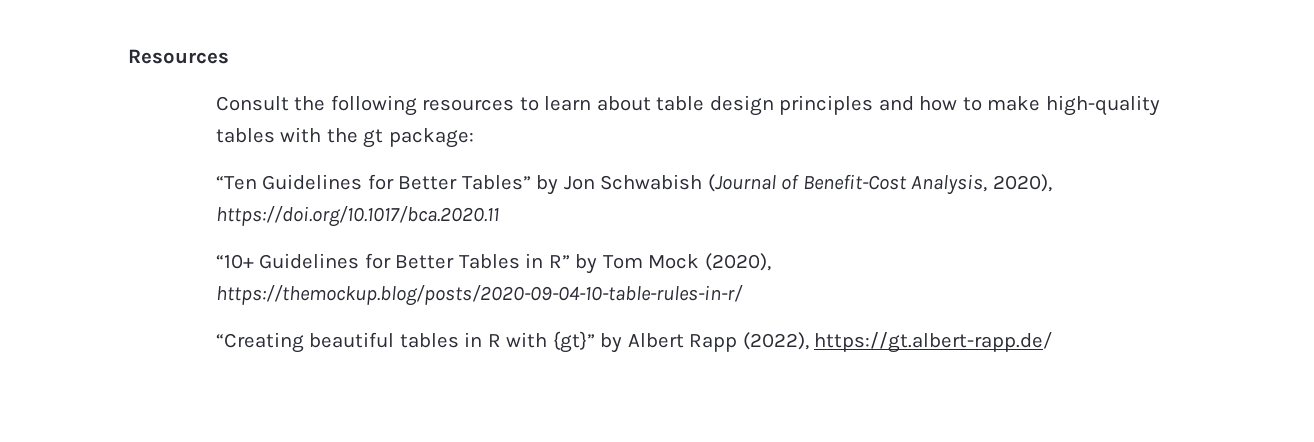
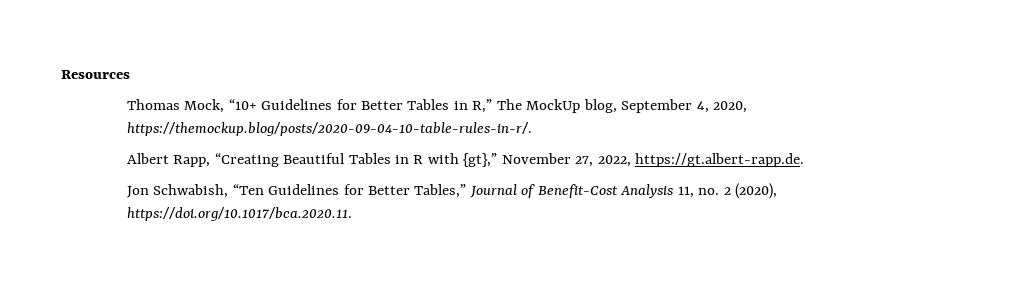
[215,95,1161,116] [215,127,474,148] [215,174,1052,195] [215,206,499,227] Consult the following resources to learn about table design principles and how to make high-quality tables with the gt package: // “Ten Guidelines for Better Tables” by Jon Schwabish (Journal of Benefit-Cost Analysis, 2020), https://doi.org/10.1017/bca.2020.11 // -> [126,99,225,113] Thomas Mock,
[548,253,771,274] [215,285,743,306] [215,331,1053,353] R” by Tom Mock (2020), https://themockup.blog/posts/2020-09-04-10-table-rules-in-r/ // “Creating beautiful tables in R with {gt}” by Albert Rapp (2022), https://gt.albert-rapp.de/ -> [472,99,748,113] [126,122,532,136] [126,153,805,167] [126,183,778,199] [126,207,352,221] R,” The MockUp blog, September 4, 2020, https://themockup.blog/posts/2020-09-04-10-table-rules-in-r/. // Albert Rapp, “Creating Beautiful Tables in R with {gt},” November 27, 2022, https://gt.albert-rapp.de. // Jon Schwabish, “Ten Guidelines for Better Tables,” Journal of Benefit-Cost Analysis 11, no. 2 (2020), https://doi.org/10.1017/bca.2020.11.

